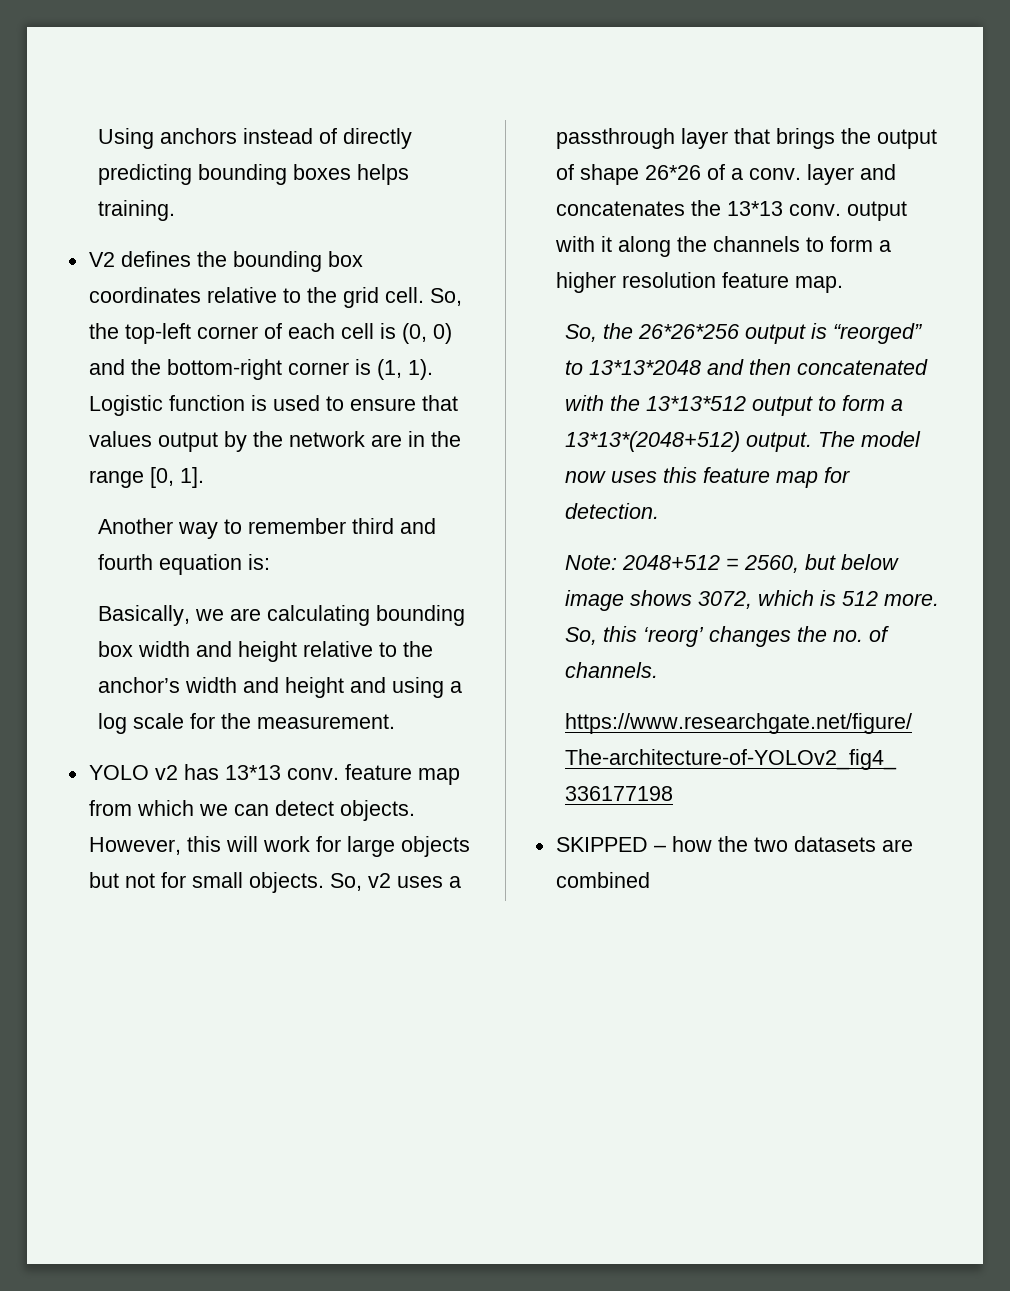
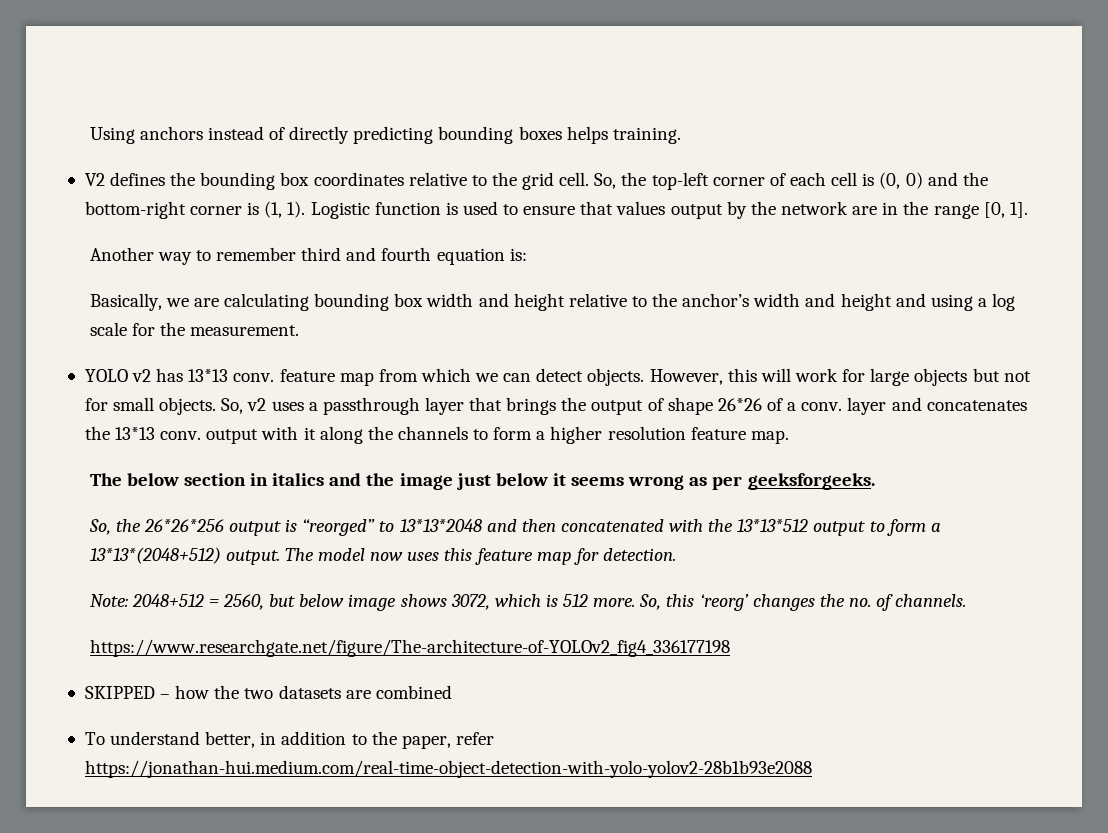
(843, 284) none -> [89,473,875,490] // The below section in italics and the image just below it seems wrong as per geeksforgeeks.
(650, 880) none -> [84,731,494,749] [84,760,812,778] // To understand better, in addition to the paper, refer https://jonathan-hui.medium.com/real-time-object-detection-with-yolo-yolov2-28b1b93e2088

